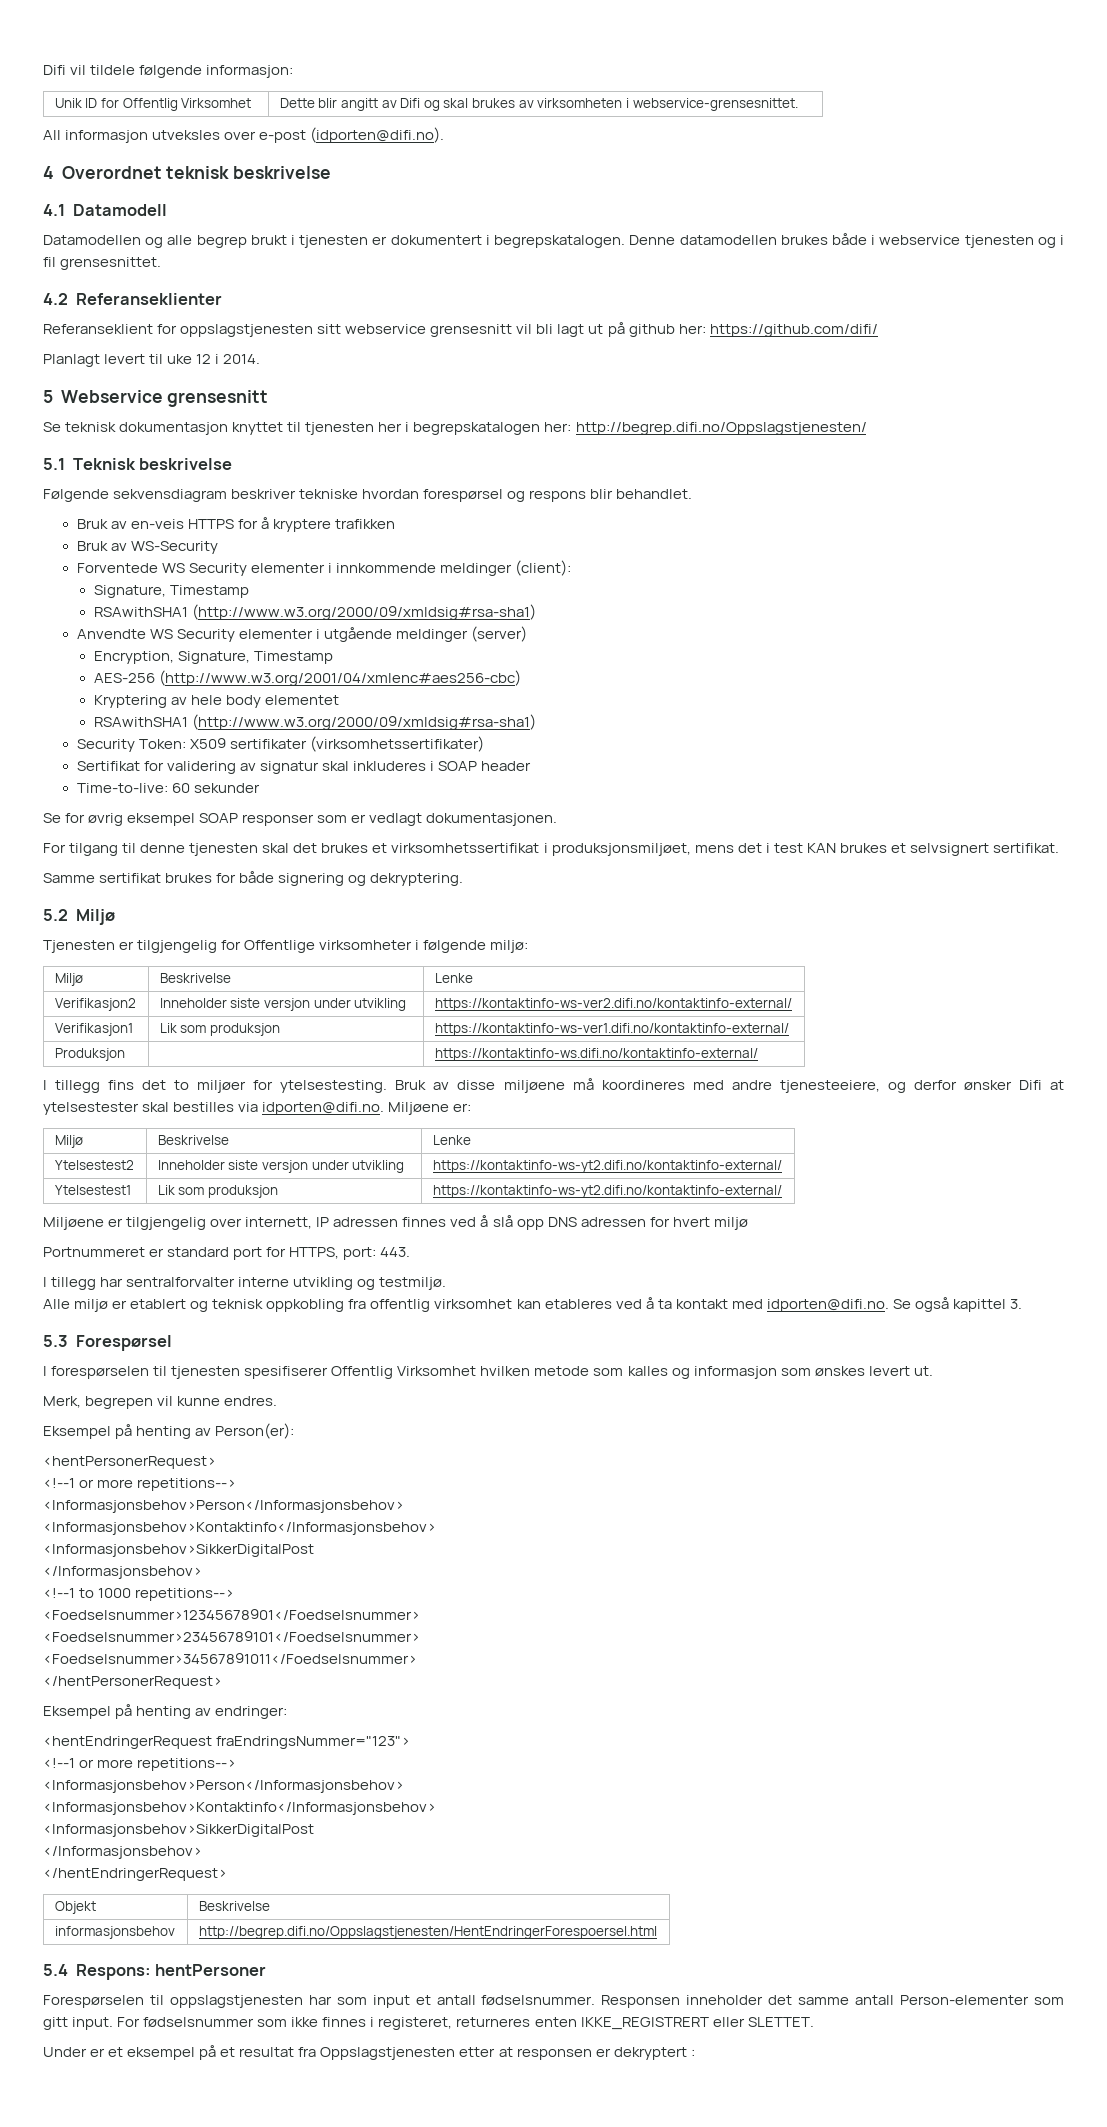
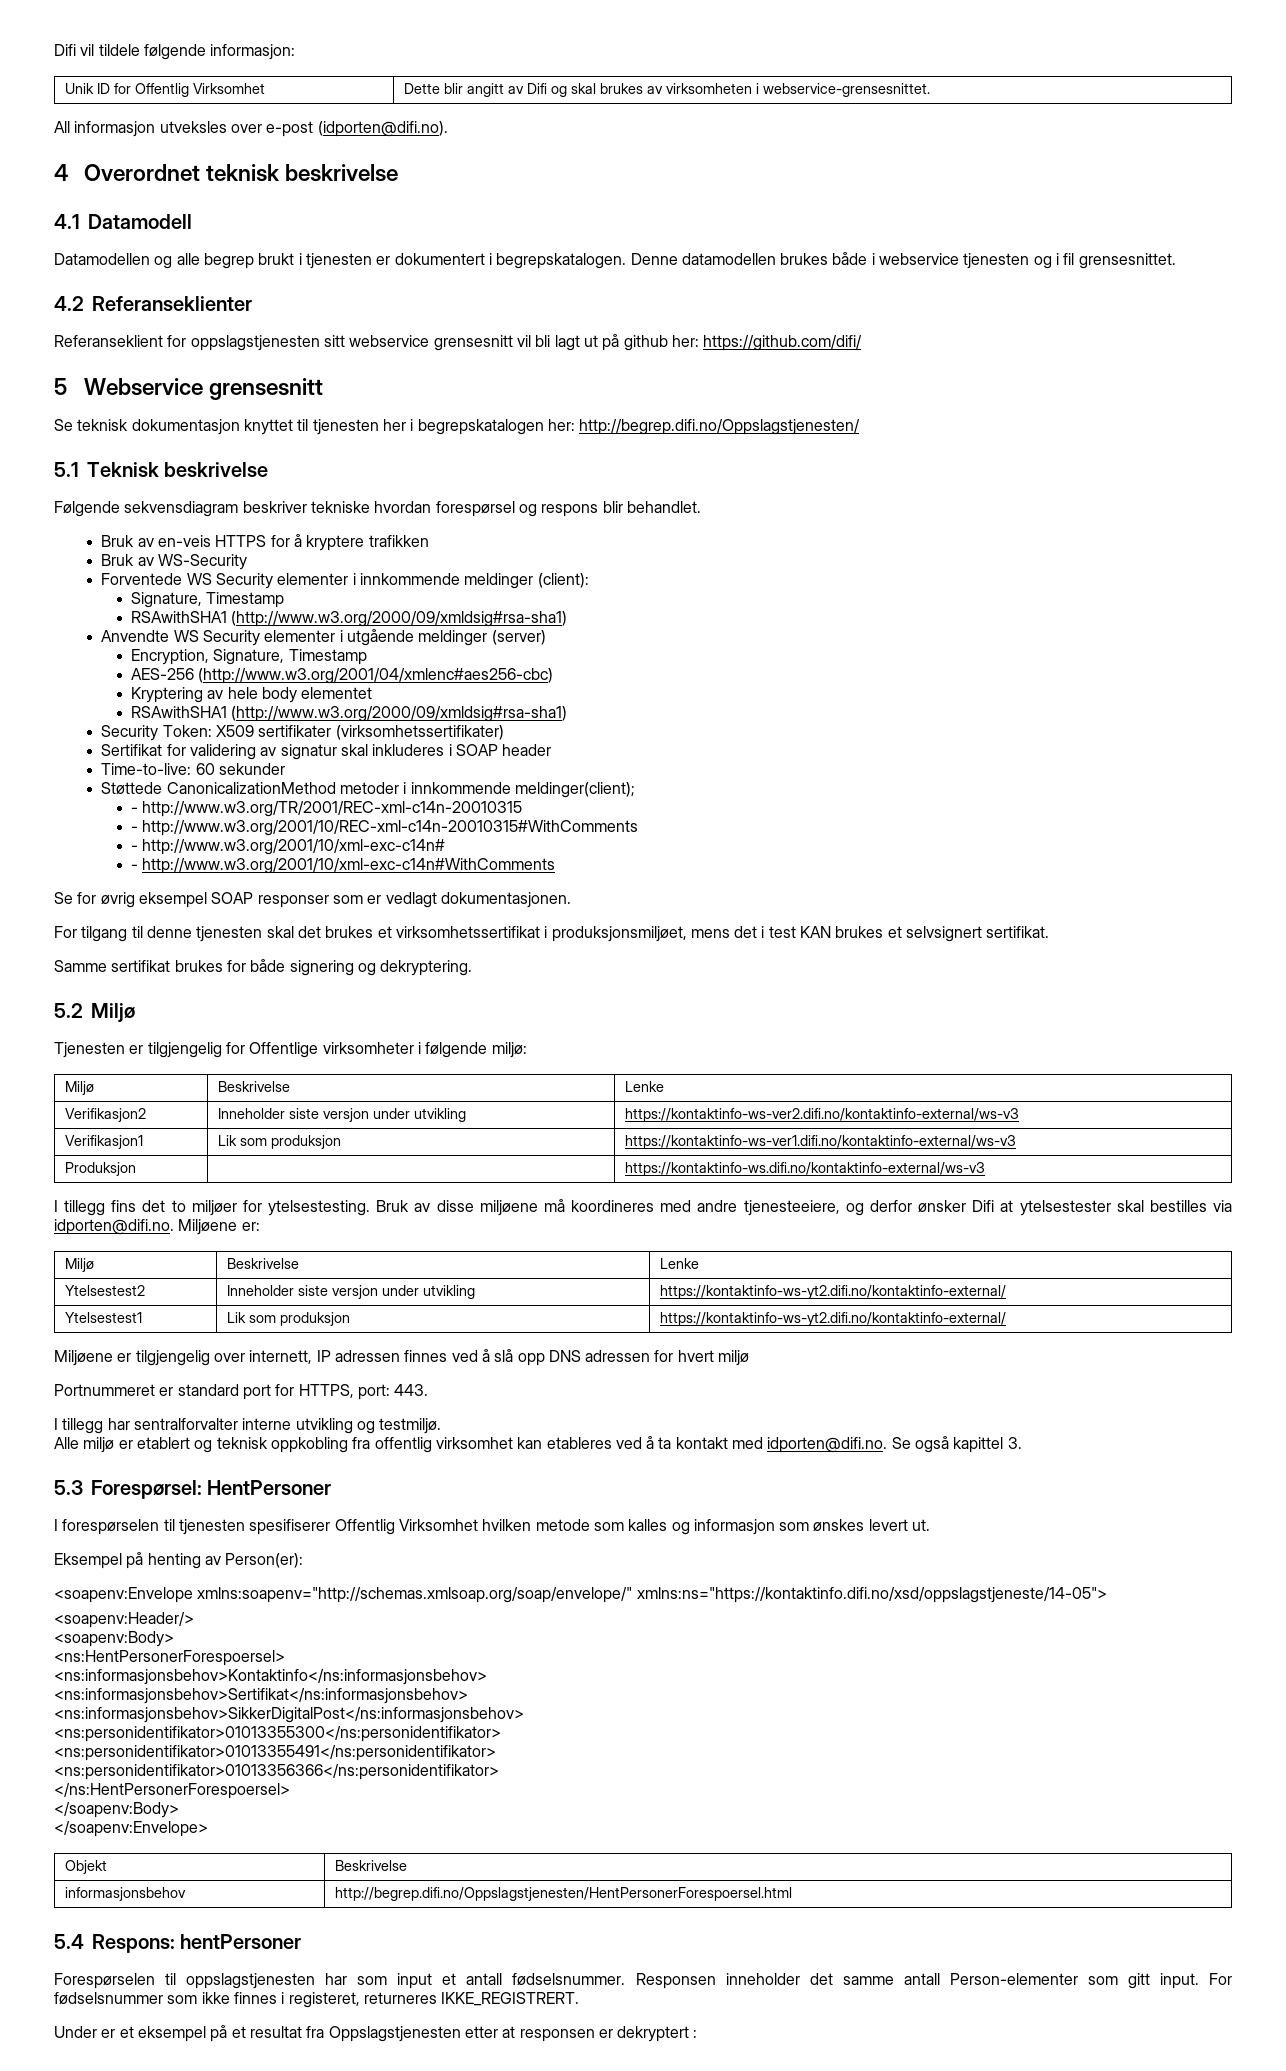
[43,354,261,367] // Planlagt levert til uke 12 i 2014. -> (863, 343) none
(260, 788) none -> [101,782,635,798] [130,801,523,817] [130,820,639,836] [130,839,446,855] [130,858,556,874] // Støttede CanonicalizationMethod metoder i innkommende meldinger(client); // - http://www.w3.org/TR/2001/REC-xml-c14n-20010315 // - http://www.w3.org/2001/10/REC-xml-c14n-20010315#WithComments // - http://www.w3.org/2001/10/xml-exc-c14n# // - http://www.w3.org/2001/10/xml-exc-c14n#WithComments
[434,998,792,1011] https://kontaktinfo-ws-ver2.difi.no/kontaktinfo-external/ -> [625,1108,1020,1122] https://kontaktinfo-ws-ver2.difi.no/kontaktinfo-external/ws-v3
[434,1023,789,1036] https://kontaktinfo-ws-ver1.difi.no/kontaktinfo-external/ -> [625,1135,1017,1149] https://kontaktinfo-ws-ver1.difi.no/kontaktinfo-external/ws-v3
[434,1048,758,1061] https://kontaktinfo-ws.difi.no/kontaktinfo-external/ -> [625,1162,986,1176] https://kontaktinfo-ws.difi.no/kontaktinfo-external/ws-v3
[75,1335,172,1351] Forespørsel -> [91,1480,332,1499] Forespørsel: HentPersoner
[43,1396,278,1409] // Merk, begrepen vil kunne endres. -> (931, 1525) none
[43,1456,216,1469] [43,1478,237,1491] [43,1500,404,1513] [43,1522,436,1535] [43,1544,314,1557] [43,1566,202,1579] [43,1588,235,1601] [43,1609,420,1620] [43,1631,420,1642] [43,1653,417,1664] [43,1676,222,1689] [43,1704,288,1719] [43,1736,411,1749] [43,1758,237,1771] [43,1780,404,1793] [43,1802,436,1815] [43,1824,314,1837] [43,1846,202,1859] [43,1868,227,1881] <hentPersonerRequest> // <!--1 or more repetitions--> // <Informasjonsbehov>Person</Informasjonsbehov> // <Informasjonsbehov>Kontaktinfo</Informasjonsbehov> // <Informasjonsbehov>SikkerDigitalPost // </Informasjonsbehov> // <!--1 to 1000 repetitions--> // <Foedselsnummer>12345678901</Foedselsnummer> // <Foedselsnummer>23456789101</Foedselsnummer> // <Foedselsnummer>34567891011</Foedselsnummer> // </hentPersonerRequest> // Eksempel på henting av endringer: // <hentEndringerRequest fraEndringsNummer="123"> // <!--1 or more repetitions--> // <Informasjonsbehov>Person</Informasjonsbehov> // <Informasjonsbehov>Kontaktinfo</Informasjonsbehov> // <Informasjonsbehov>SikkerDigitalPost // </Informasjonsbehov> // </hentEndringerRequest> -> [54,1587,1107,1603] [54,1612,194,1628] [54,1631,174,1647] [54,1650,285,1666] [54,1669,487,1685] [54,1688,468,1704] [54,1707,524,1723] [54,1726,501,1742] [54,1745,496,1761] [54,1764,499,1780] [54,1783,290,1799] [54,1802,179,1818] [54,1821,208,1837] <soapenv:Envelope xmlns:soapenv="http://schemas.xmlsoap.org/soap/envelope/" xmlns:ns="https://kontaktinfo.difi.no/xsd/oppslagstjeneste/14-05"> // <soapenv:Header/> // <soapenv:Body> // <ns:HentPersonerForespoersel> // <ns:informasjonsbehov>Kontaktinfo</ns:informasjonsbehov> // <ns:informasjonsbehov>Sertifikat</ns:informasjonsbehov> // <ns:informasjonsbehov>SikkerDigitalPost</ns:informasjonsbehov> // <ns:personidentifikator>01013355300</ns:personidentifikator> // <ns:personidentifikator>01013355491</ns:personidentifikator> // <ns:personidentifikator>01013356366</ns:personidentifikator> // </ns:HentPersonerForespoersel> // </soapenv:Body> // </soapenv:Envelope>
[198,1926,657,1939] http://begrep.difi.no/Oppslagstjenesten/HentEndringerForespoersel.html -> [335,1887,793,1901] http://begrep.difi.no/Oppslagstjenesten/HentPersonerForespoersel.html
[534,2017,814,2030] enten IKKE_REGISTRERT eller SLETTET. -> [441,1992,580,2006] IKKE_REGISTRERT.

